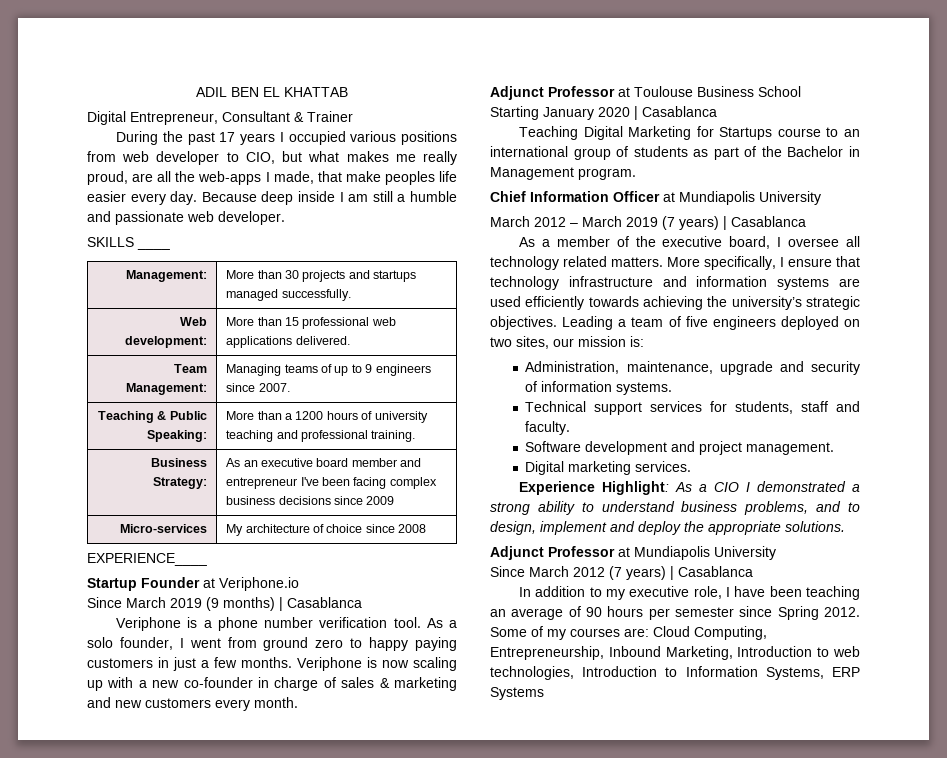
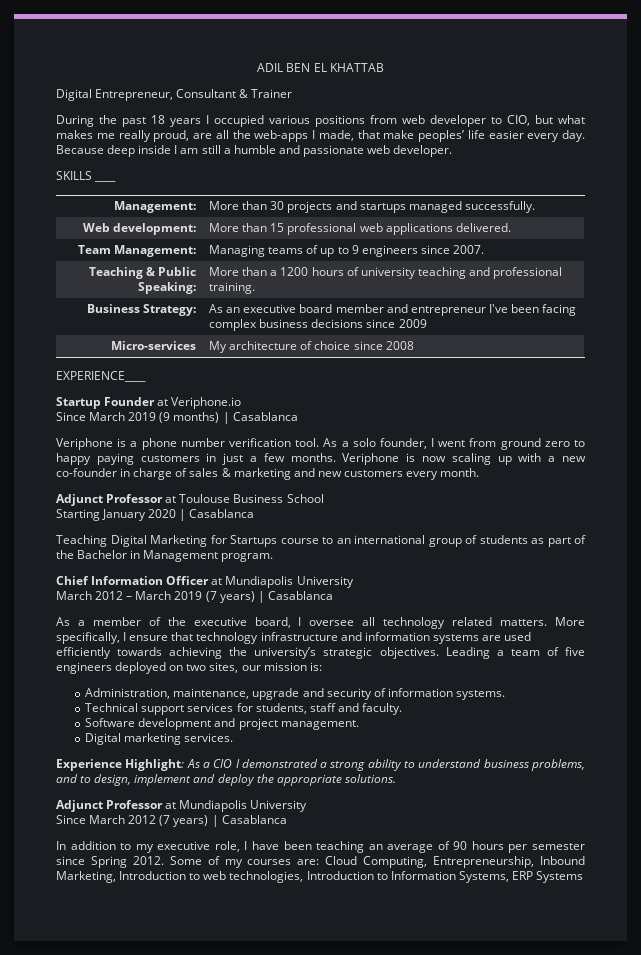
[219,132,236,142] 17 -> [151,115,165,124] 18
[384,171,435,185] peoples -> [418,130,464,142] peoples’

